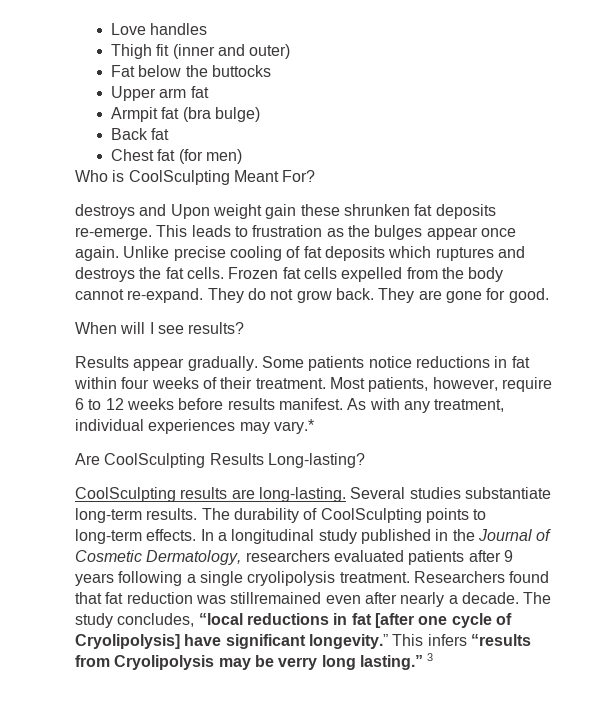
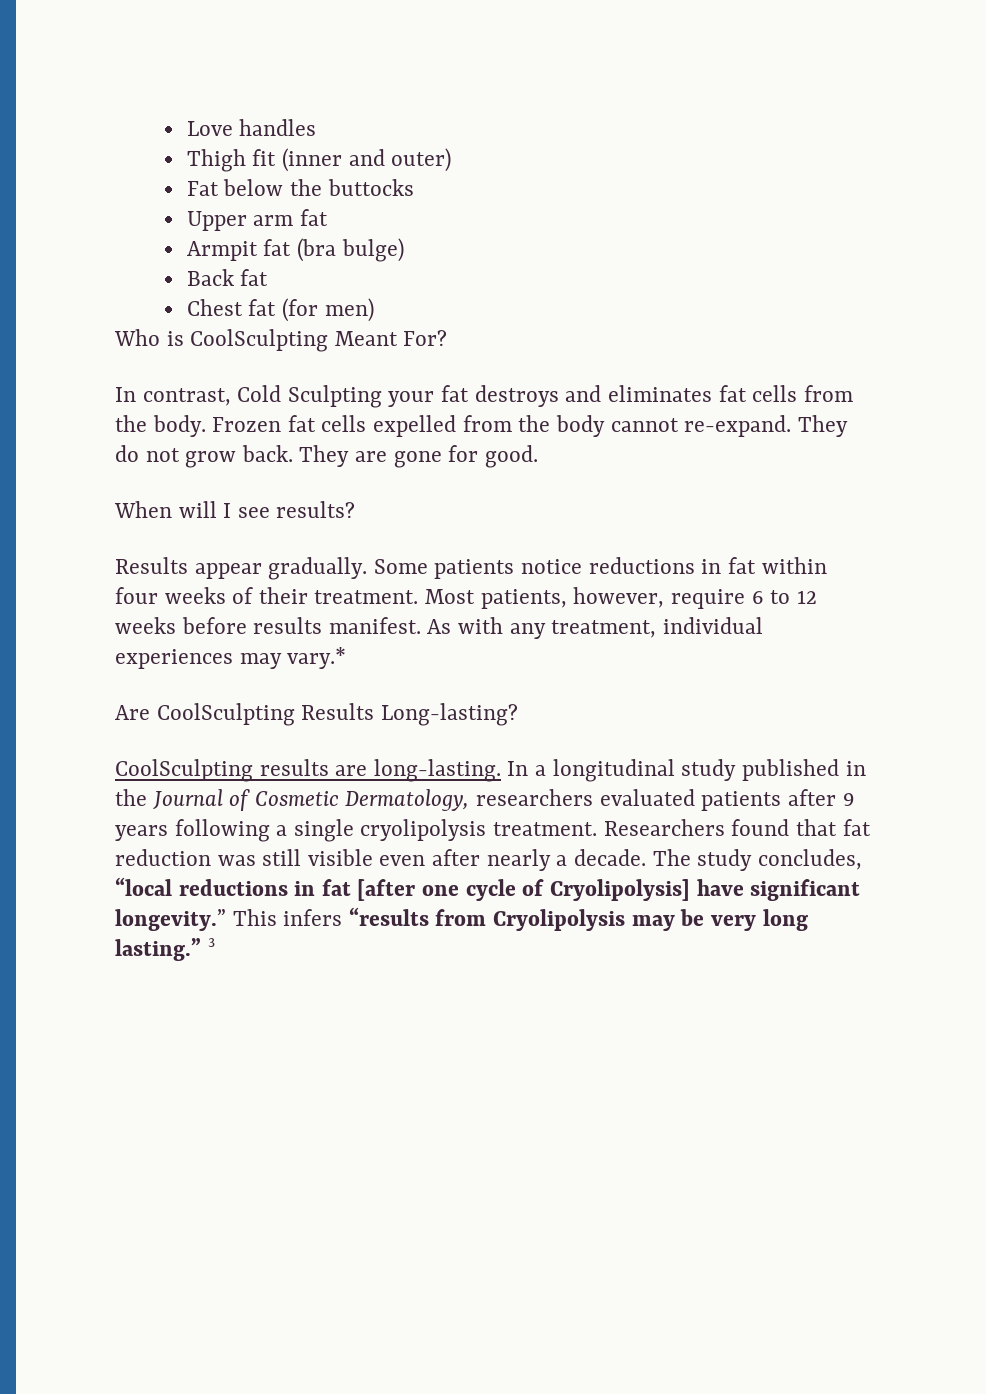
[75,204,496,219] [75,225,516,240] [75,246,525,261] [75,267,224,282] destroys and Upon weight gain these shrunken fat deposits re-emerge. This leads to frustration as the bulges appear once again. Unlike precise cooling of fat deposits which ruptures and destroys the fat cells. -> [115,385,853,408] [115,415,206,437] In contrast, Cold Sculpting your fat destroys and eliminates fat cells from the body.
[350,487,551,499] [75,508,487,523] [75,529,197,544] Several studies substantiate long-term results. The durability of CoolSculpting points to long-term effects. -> (501, 770) none
[230,592,322,604] stillremained -> [262,849,373,866] still visible
[278,657,318,670] verry -> [710,915,756,931] very

